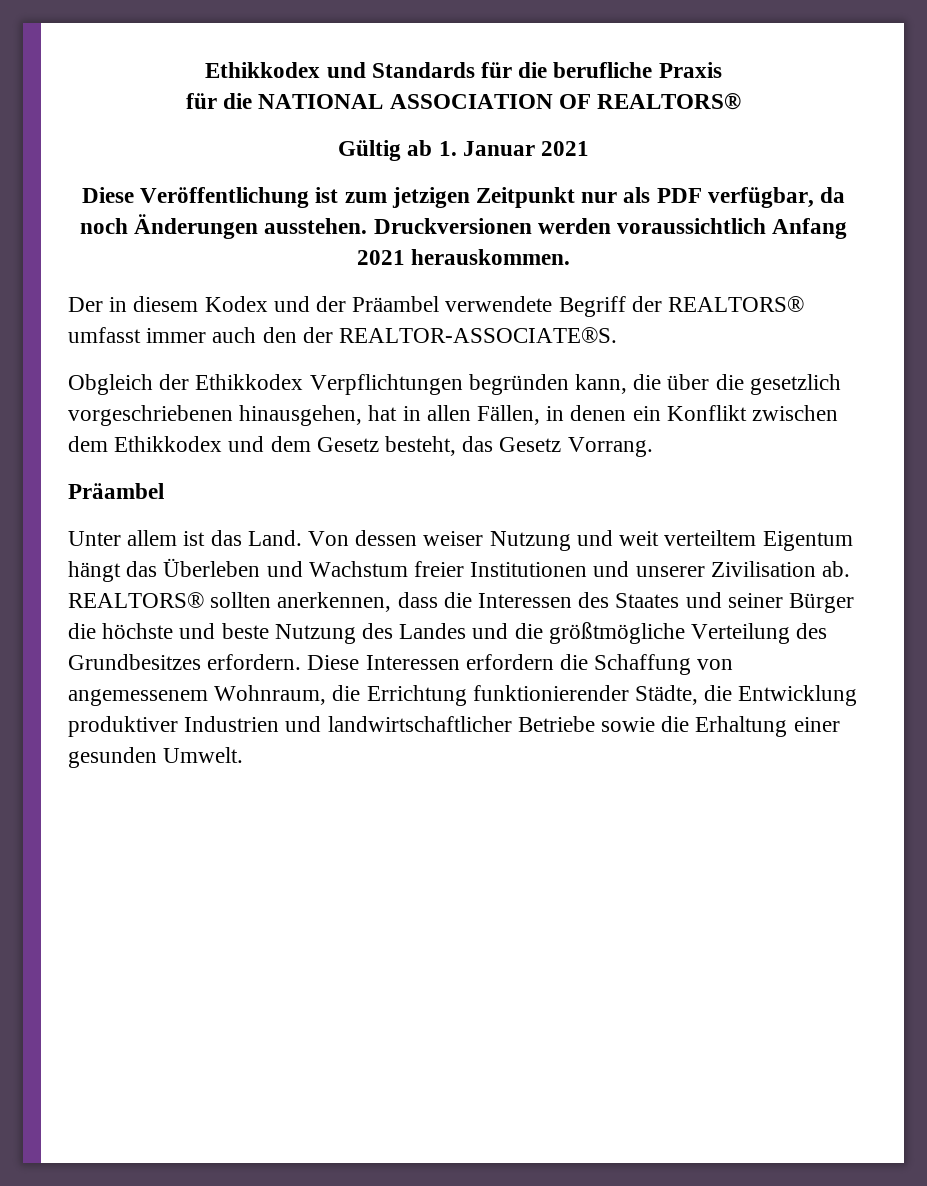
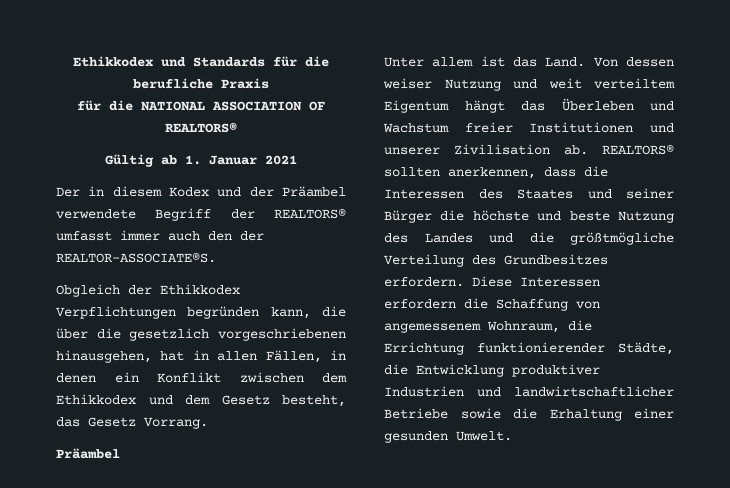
[81,187,846,208] [79,214,848,239] [356,249,571,265] // Diese Veröffentlichung ist zum jetzigen Zeitpunkt nur als PDF verfügbar, da noch Änderungen ausstehen. Druckversionen werden voraussichtlich Anfang 2021 herauskommen. -> (297, 160) none

